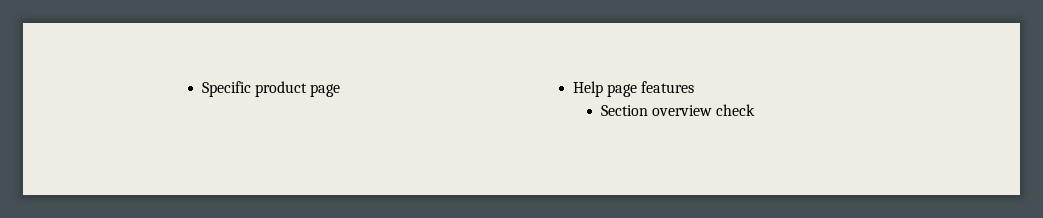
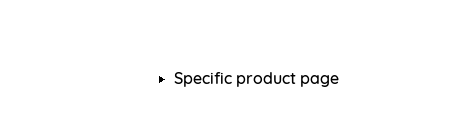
[572,81,695,97] [600,104,756,116] // Help page features // Section overview check -> (340, 81) none

